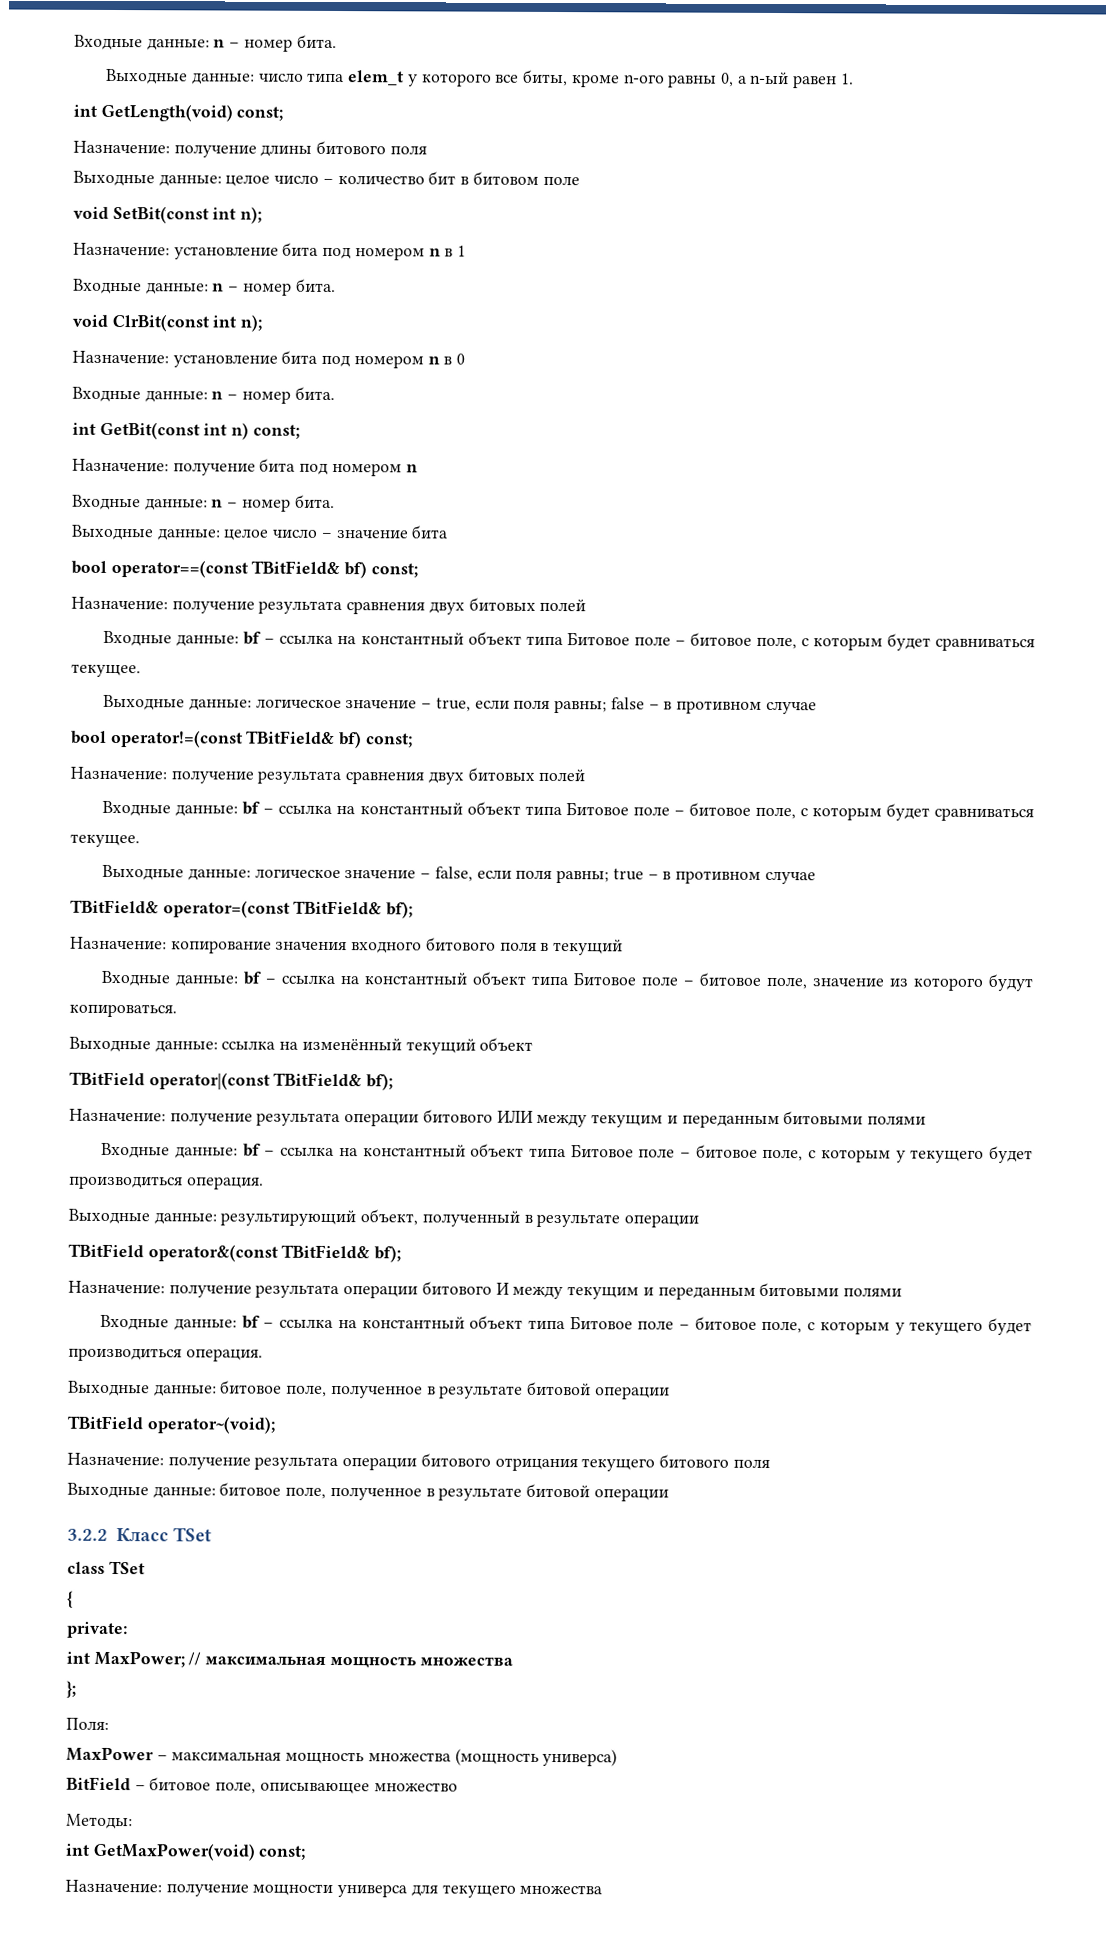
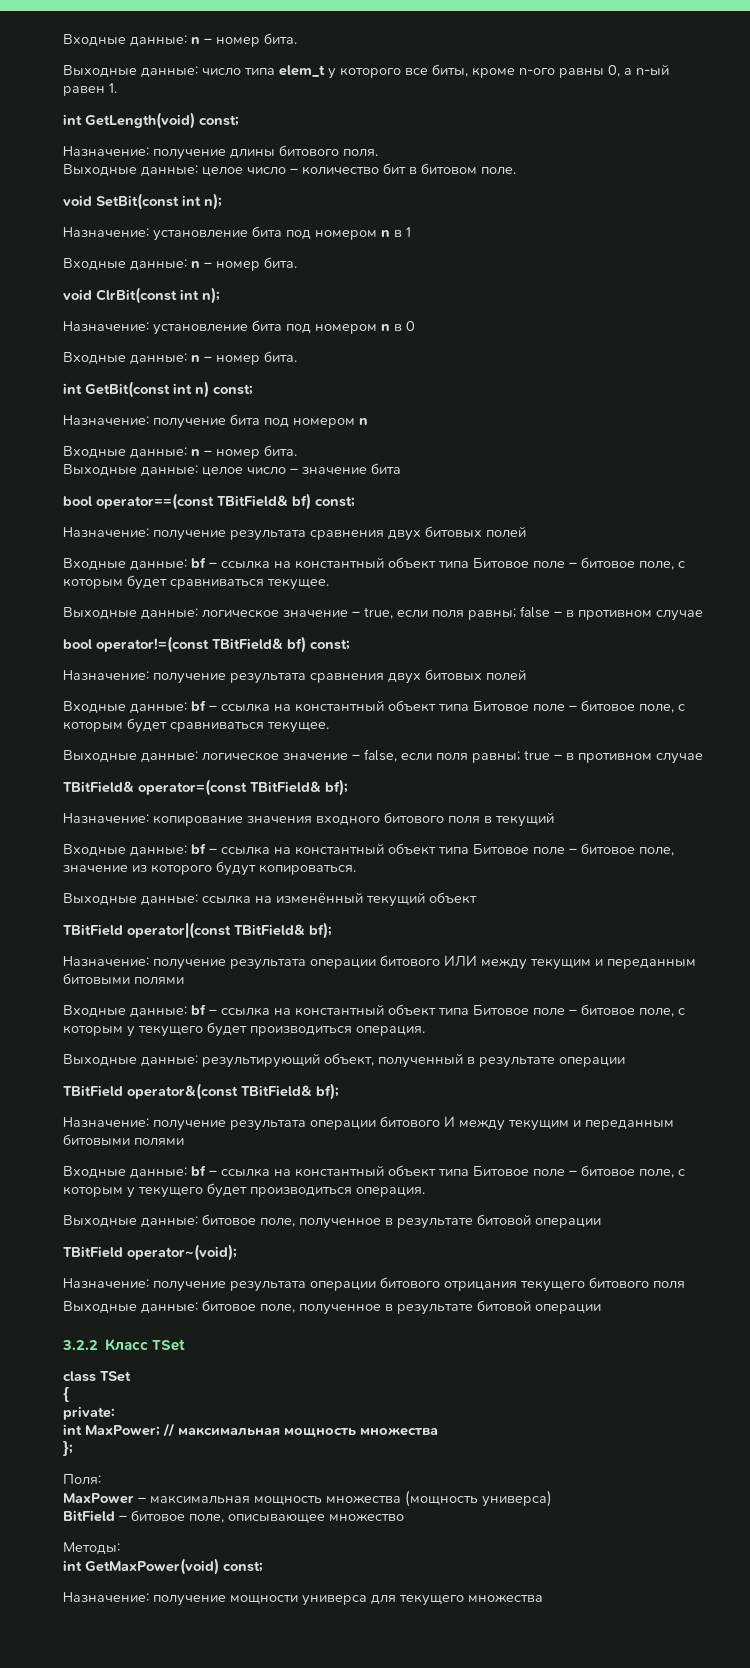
[389,145,427,155] поля -> [343,149,378,157] поля.
[542,175,580,186] поле -> [481,167,516,175] поле.

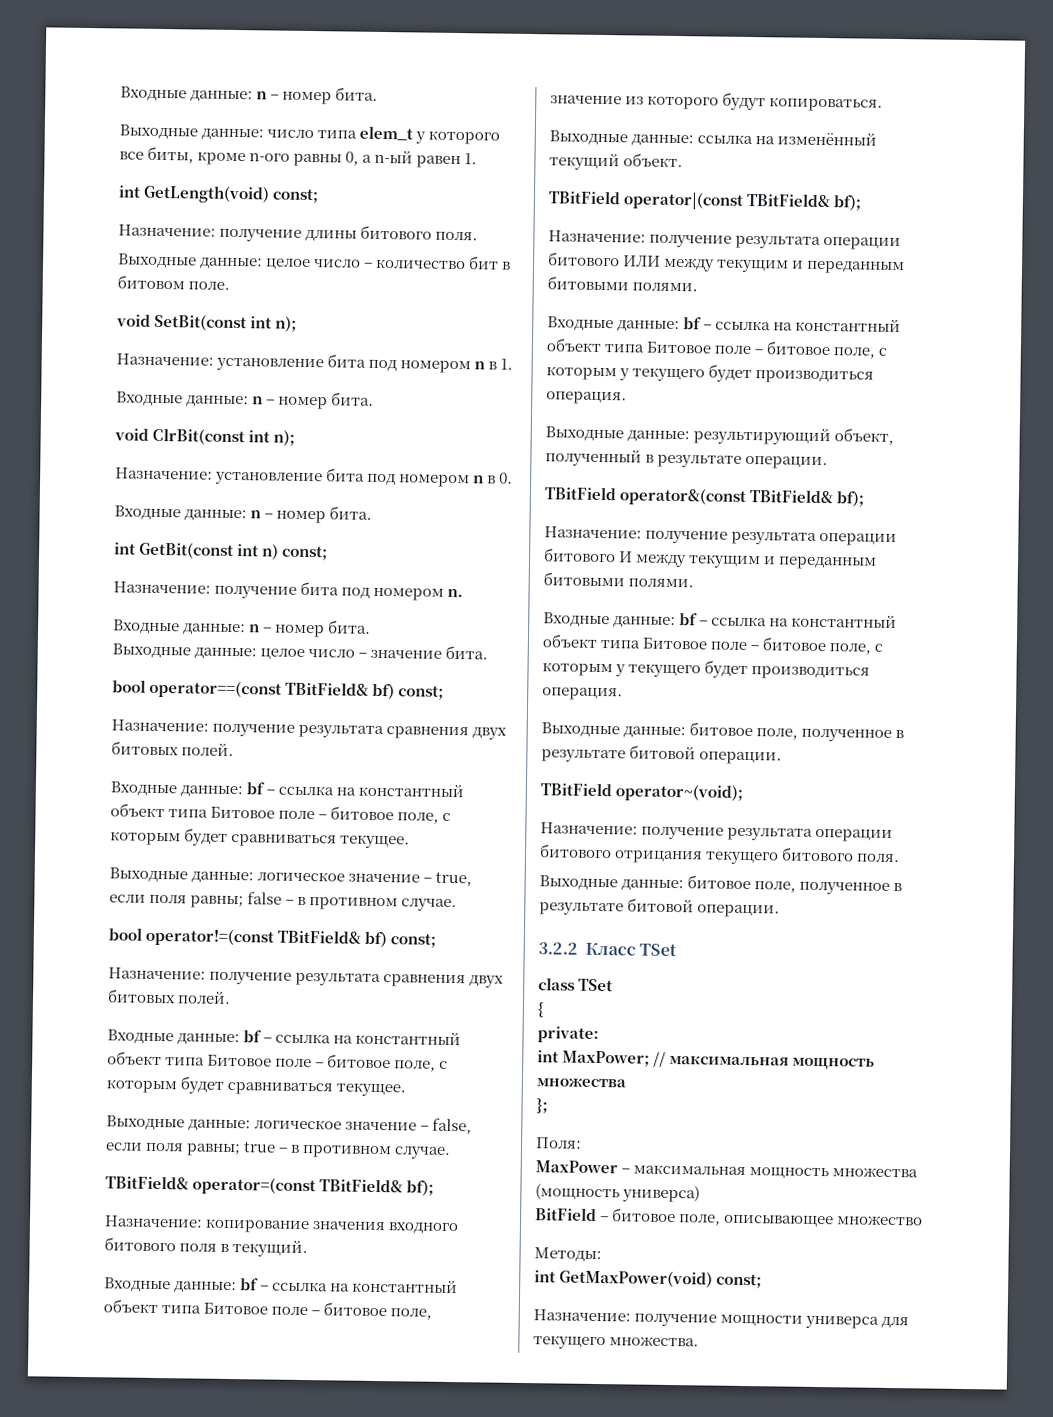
[406,227,411,237] 1 -> [500,358,514,370] 1.
[406,321,415,331] 0 -> [499,472,514,484] 0.
[359,418,368,425] n -> [447,588,464,598] n.
[371,463,401,474] бита -> [445,645,489,660] бита.
[486,526,526,538] полей -> [181,742,235,757] полей.
[656,610,703,621] случае -> [401,898,458,912] случае.
[486,669,526,681] полей -> [177,990,232,1005] полей.
[656,753,703,764] случае -> [394,1146,452,1160] случае.
[495,812,554,827] текущий -> [232,1239,309,1258] текущий.
[429,892,477,904] объект -> [623,153,684,168] объект.
[134,977,184,985] полями -> [632,282,699,292] полями.
[559,1057,625,1067] операции -> [745,455,829,470] операции.
[134,1138,184,1146] полями -> [628,578,695,588] полями.
[535,1218,601,1228] операции -> [699,751,783,765] операции.
[653,1281,685,1289] [63,1300,601,1315] поля // Выходные данные: битовое поле, полученное в результате битовой операции -> [856,853,901,863] [539,875,903,895] [539,898,781,918] поля. // Выходные данные: битовое поле, полученное в результате битовой операции.
[468,1594,543,1603] множества -> [609,1336,700,1347] множества.

